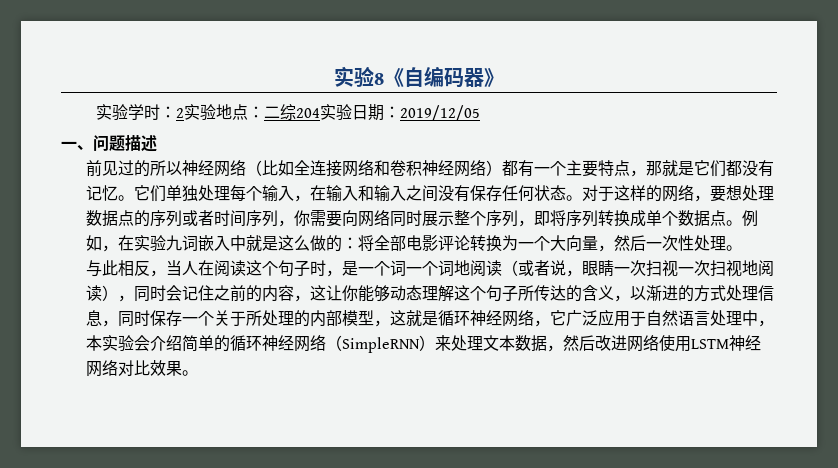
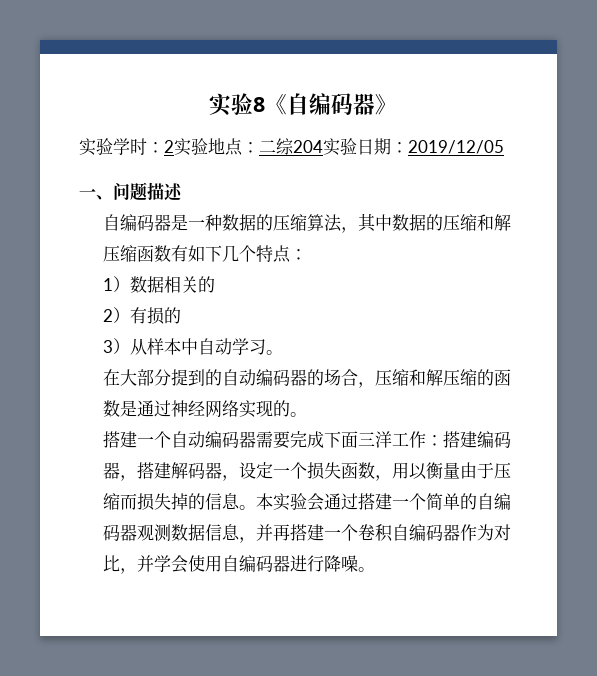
[86,159,775,177] [86,184,775,202] [86,209,759,227] [86,235,743,252] [86,260,775,277] [86,285,775,302] [86,309,775,327] [86,334,762,353] [86,359,183,377] 前见过的所以神经网络（比如全连接网络和卷积神经网络）都有一个主要特点，那就是它们都没有记忆。它们单独处理每个输入，在输入和输入之间没有保存任何状态。对于这样的网络，要想处理数据点的序列或者时间序列，你需要向网络同时展示整个序列，即将序列转换成单个数据点。例如，在实验九词嵌入中就是这么做的：将全部电影评论转换为一个大向量，然后一次性处理。 // 与此相反，当人在阅读这个句子时，是一个词一个词地阅读（或者说，眼睛一次扫视一次扫视地阅读），同时会记住之前的内容，这让你能够动态理解这个句子所传达的含义，以渐进的方式处理信息，同时保存一个关于所处理的内部模型，这就是循环神经网络，它广泛应用于自然语言处理中，本实验会介绍简单的循环神经网络（SimpleRNN）来处理文本数据，然后改进网络使用LSTM神经网络对比效果 -> [103,213,512,233] [103,245,308,263] [103,276,216,293] [103,307,182,325] [103,338,284,355] [103,369,512,388] [103,400,308,418] [103,431,512,449] [103,462,512,481] [103,493,512,511] [103,524,512,543] [103,555,359,574] 自编码器是一种数据的压缩算法，其中数据的压缩和解压缩函数有如下几个特点： // 1）数据相关的 // 2）有损的 // 3）从样本中自动学习。 // 在大部分提到的自动编码器的场合，压缩和解压缩的函数是通过神经网络实现的。 // 搭建一个自动编码器需要完成下面三洋工作：搭建编码器，搭建解码器，设定一个损失函数，用以衡量由于压缩而损失掉的信息。本实验会通过搭建一个简单的自编码器观测数据信息，并再搭建一个卷积自编码器作为对比，并学会使用自编码器进行降噪

